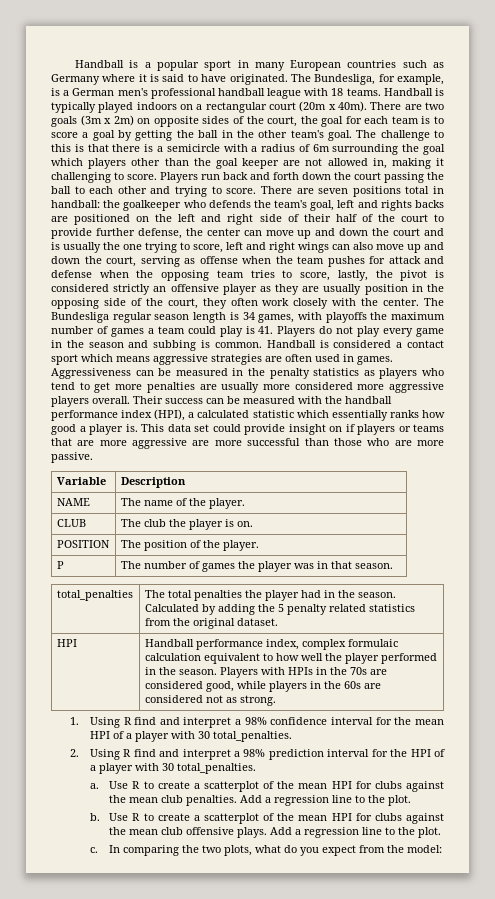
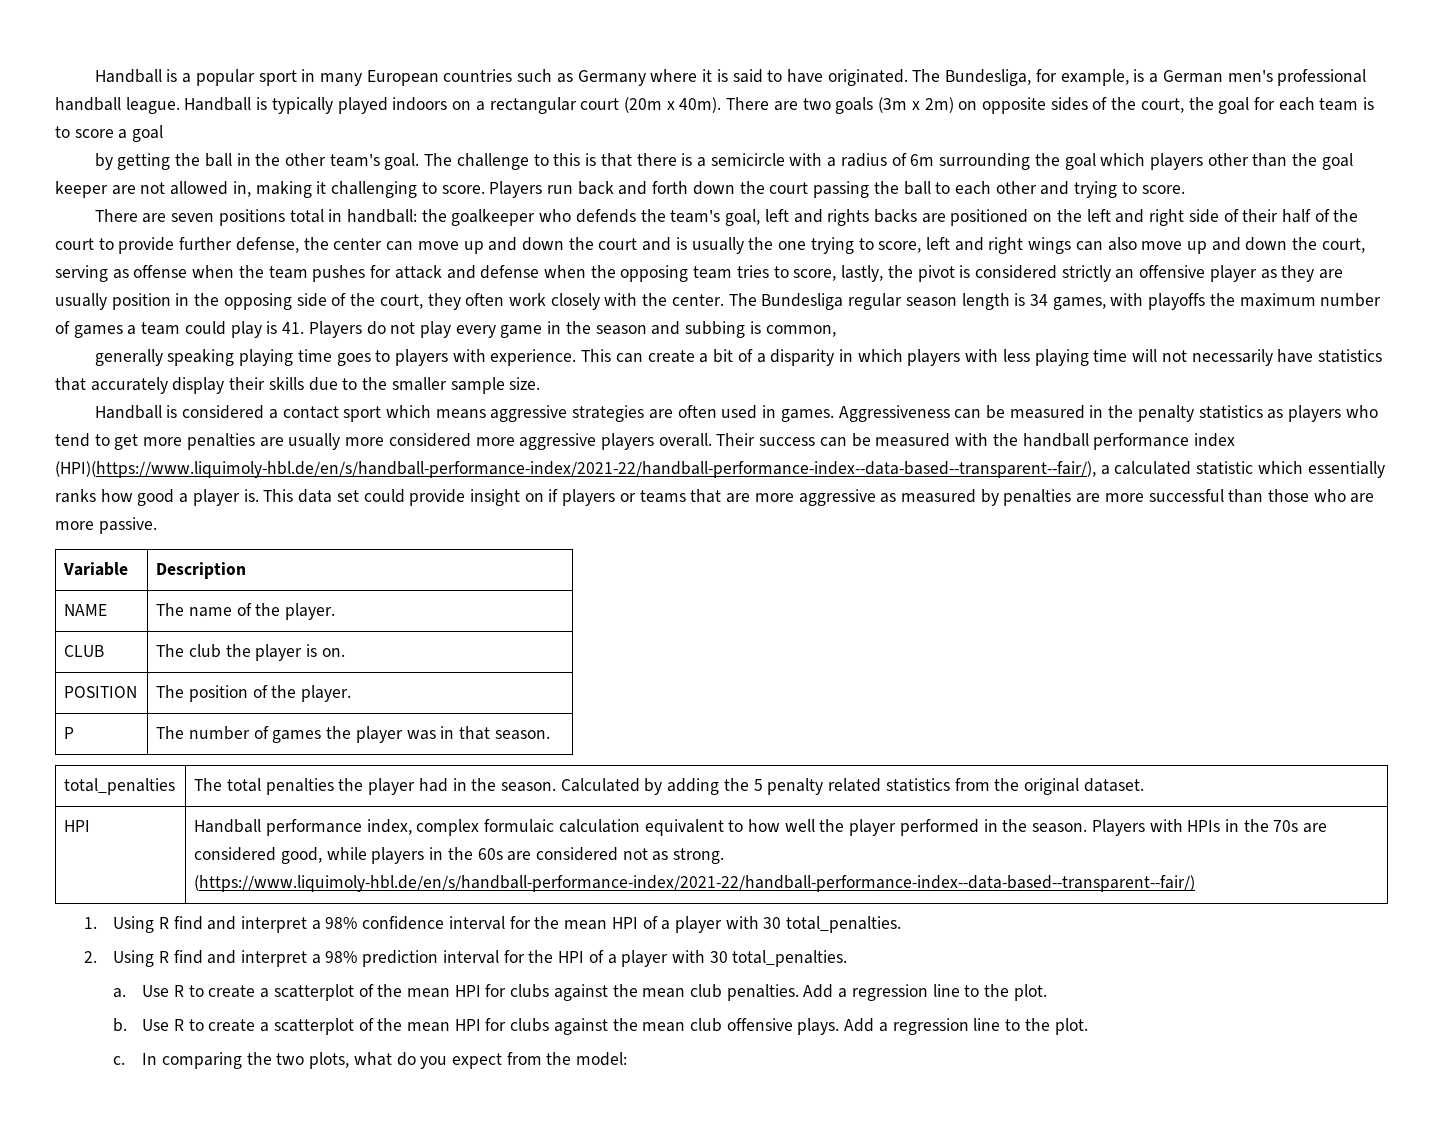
[267,88,381,99] league with 18 teams. -> [125,97,180,114] league.
(115, 135) none -> (164, 133) //
(257, 191) none -> (1185, 189) //
[214,342,262,348] common. -> [765,325,836,337] [94,349,1382,366] [55,377,541,394] common, // generally speaking playing time goes to players with experience. This can create a bit of a disparity in which players with less playing time will not necessarily have statistics that accurately display their skills due to the smaller sample size. //
[154,409,186,421] (HPI), -> [55,461,1096,478] (HPI)(https://www.liquimoly-hbl.de/en/s/handball-performance-index/2021-22/handball-performance-index--data-based--transparent--fair/),
(188, 443) none -> [880,489,1072,506] as measured by penalties
(276, 700) none -> [194,875,1196,892] (https://www.liquimoly-hbl.de/en/s/handball-performance-index/2021-22/handball-performance-index--data-based--transparent--fair/)

